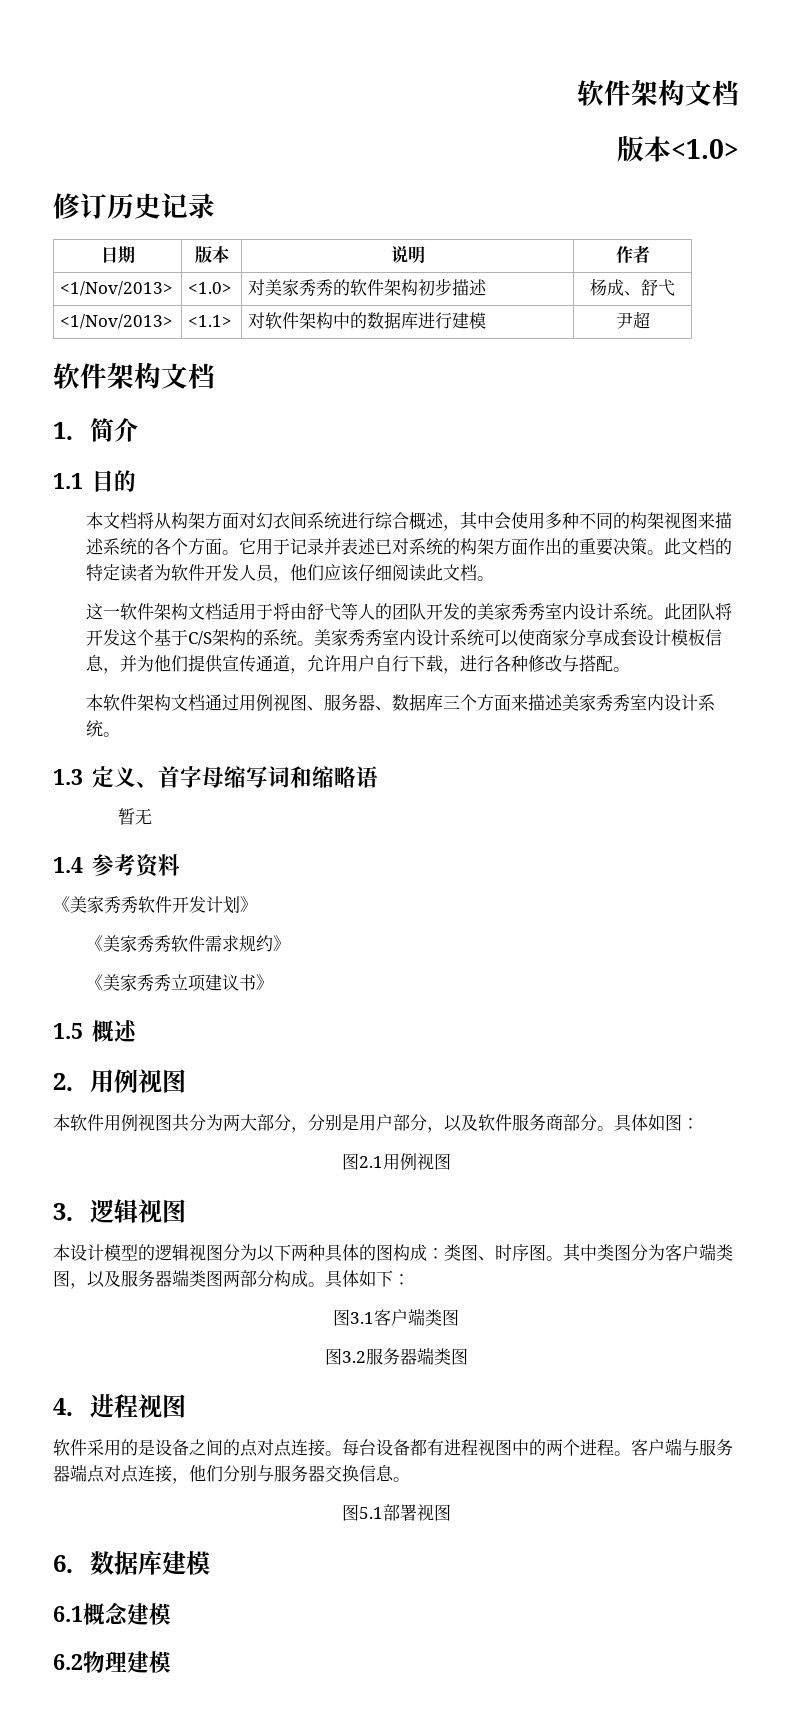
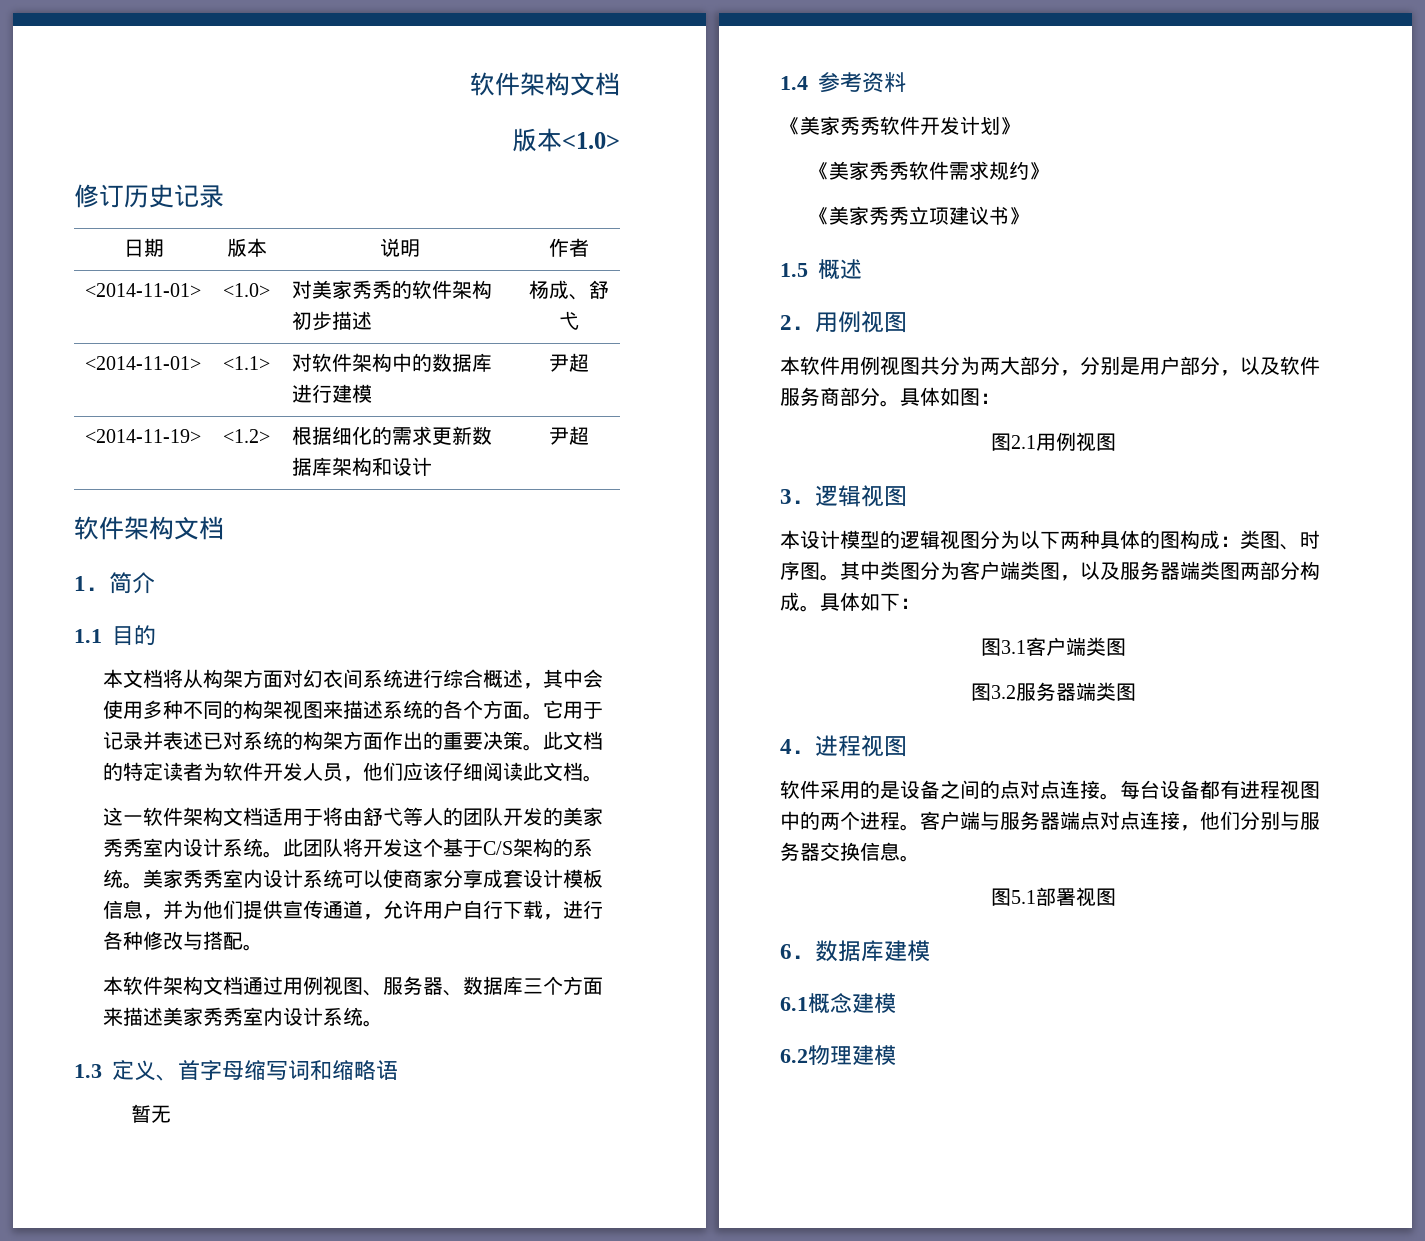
[60,281,174,296] <1/Nov/2013> -> [84,283,201,297] <2014-11-01>
[60,314,174,329] <1/Nov/2013> -> [84,356,201,370] <2014-11-01>
(650, 320) none -> [84,429,201,443] [222,429,270,443] [291,426,492,445] [291,457,432,476] [549,426,589,445] // <2014-11-19> | <1.2> | 根据细化的需求更新数据库架构和设计 | 尹超

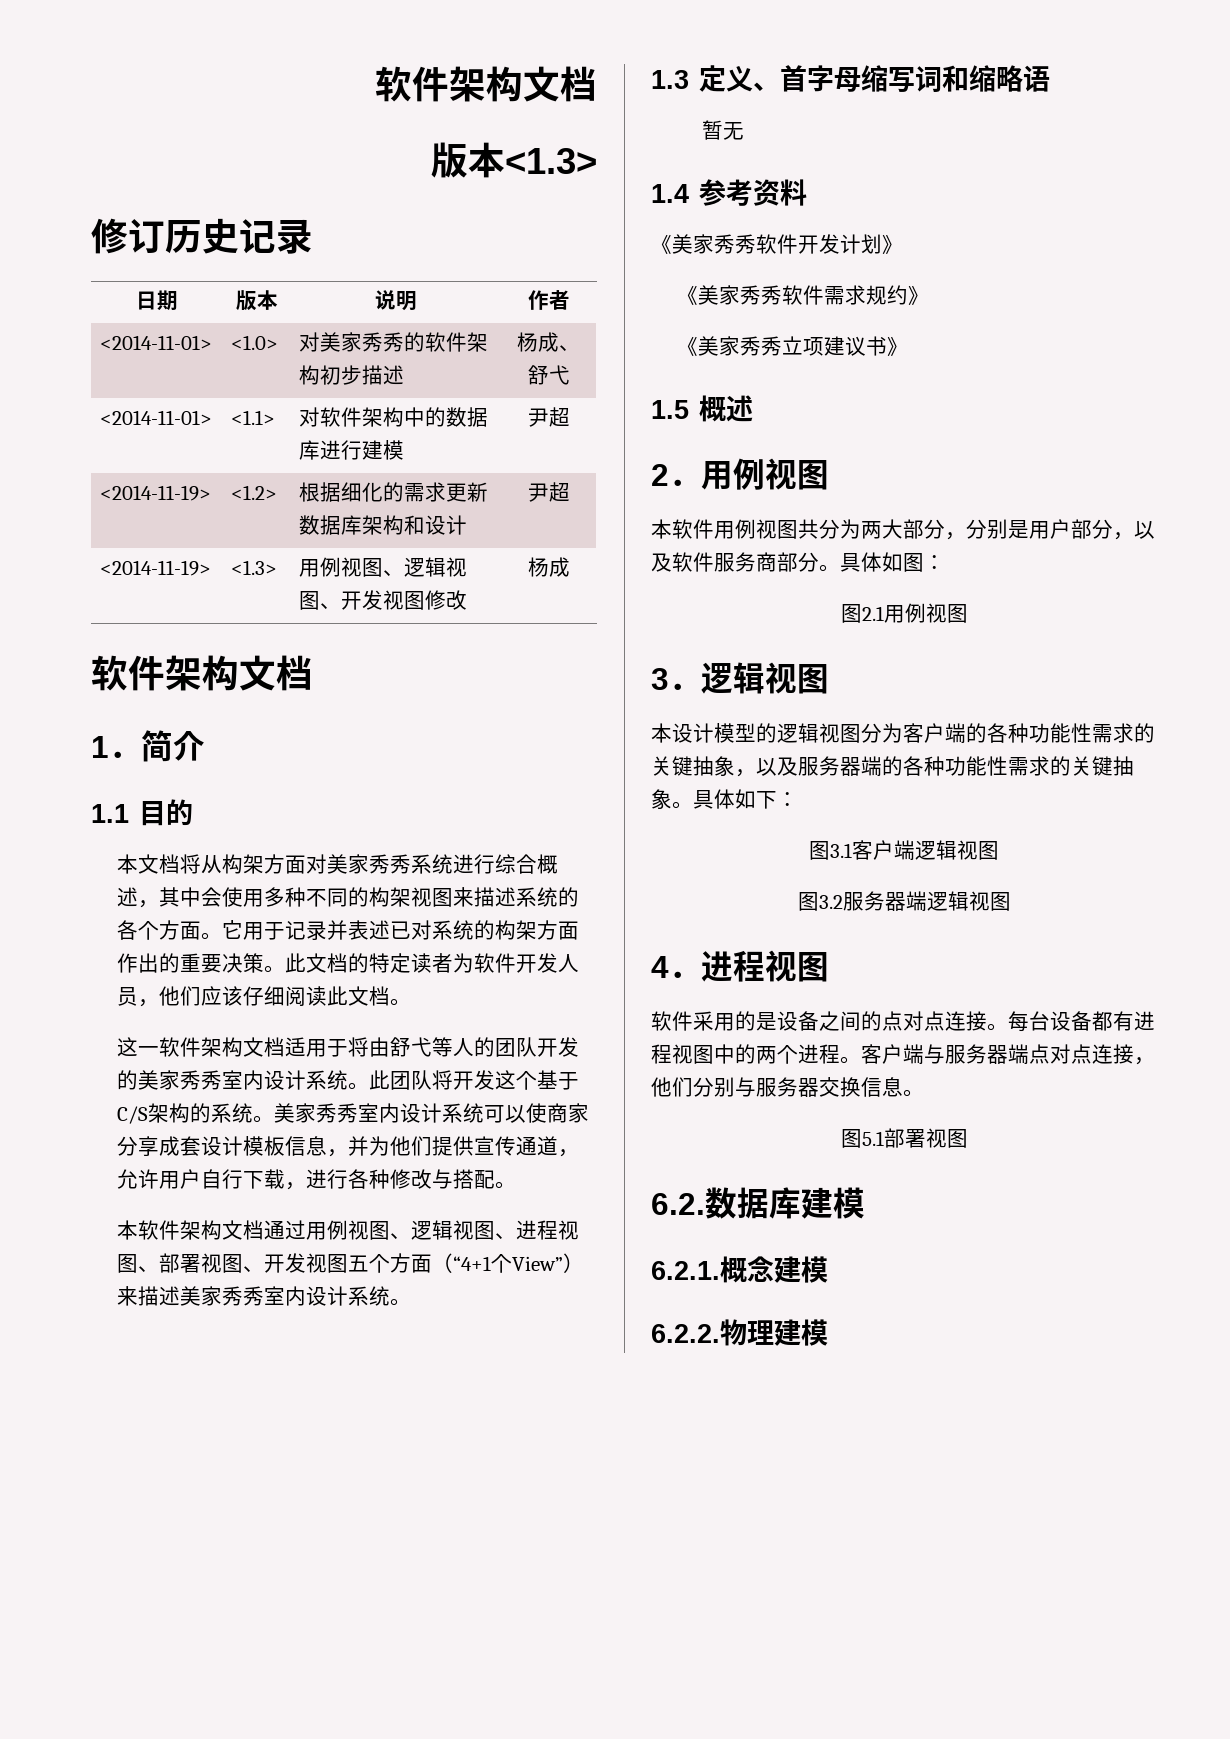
[562,132,620,149] <1.0> -> [505,148,597,174] <1.3>
(589, 435) none -> [100,560,212,576] [231,560,278,575] [299,557,468,577] [299,590,468,610] [527,557,570,577] // <2014-11-19> | <1.3> | 用例视图、逻辑视图、开发视图修改 | 杨成
[302,669,363,688] 幻衣间 -> [326,854,411,874] 美家秀秀
[382,976,603,996] 服务器、数据库三个方面 -> [410,1220,579,1240] [116,1253,584,1273] 逻辑视图、进程视图、部署视图、开发视图五个方面（“4+1个View”）
[1020,530,1320,550] [780,561,1320,581] [780,592,800,611] 以下两种具体的图构成：类图、时序图。其中类图分为客户端类图，以及服务器端类图两部分构成 -> [903,723,1155,743] [651,756,1134,777] [651,789,672,809] 客户端的各种功能性需求的关键抽象，以及服务器端的各种功能性需求的关键抽象
[1085,637,1106,656] 类 -> [915,840,978,860] 逻辑视
[1095,682,1116,701] 类 -> [926,891,990,911] 逻辑视
[780,944,815,959] 6． -> [651,1193,705,1215] 6.2.
[780,997,808,1011] 6.1 -> [651,1261,720,1280] 6.2.1.
[780,1049,808,1063] 6.2 -> [651,1324,720,1343] 6.2.2.

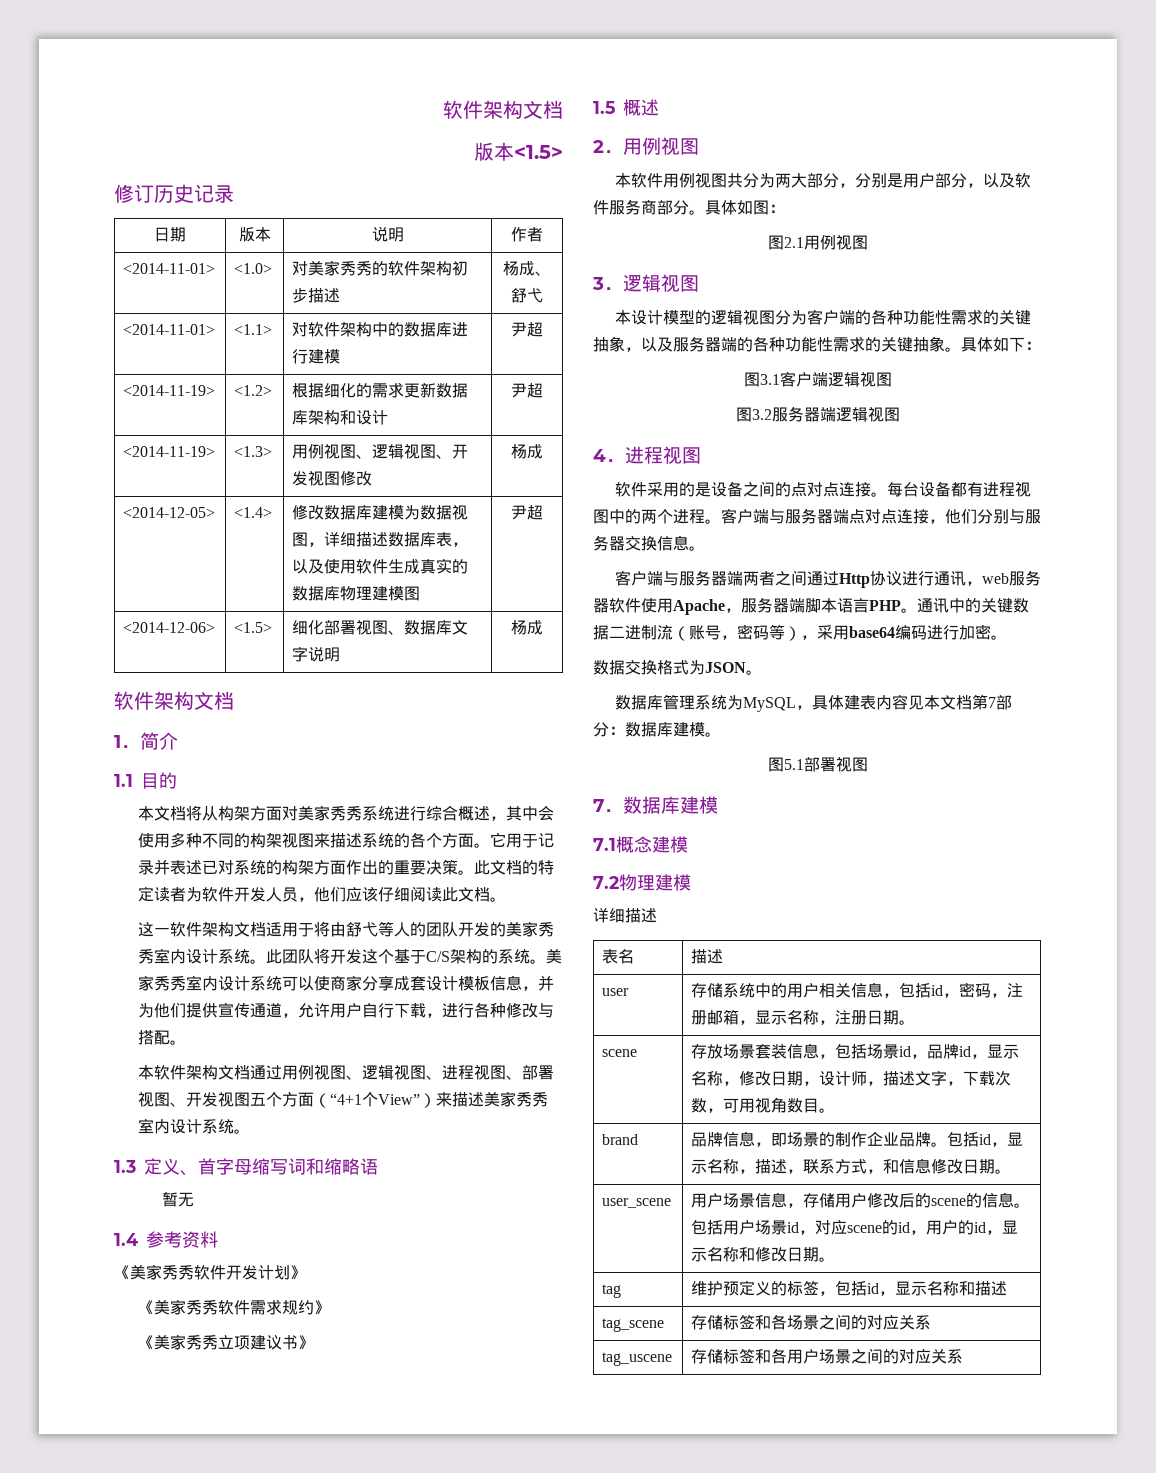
[505,148,597,174] <1.3> -> [514,145,563,159] <1.5>
(570, 567) none -> [123,507,216,518] [234,507,273,518] [292,504,469,520] [292,532,469,547] [292,558,469,574] [292,586,421,601] [511,505,543,520] [123,622,216,633] [234,622,273,633] [292,619,469,635] [292,646,341,662] [511,620,543,635] // <2014-12-05> | <1.4> | 修改数据库建模为数据视图，详细描述数据库表，以及使用软件生成真实的数据库物理建模图 | 尹超 // <2014-12-06> | <1.5> | 细化部署视图、数据库文字说明 | 杨成
(924, 1093) none -> [615,570,1042,588] [593,597,1029,615] [593,624,1007,641] [593,660,762,675] [615,694,1013,712] [593,722,721,737] // 客户端与服务器端两者之间通过Http协议进行通讯，web服务器软件使用Apache，服务器端脚本语言PHP。通讯中的关键数据二进制流（账号，密码等），采用base64编码进行加密。 // 数据交换格式为JSON。 // 数据库管理系统为MySQL，具体建表内容见本文档第7部分：数据库建模。
[651,1193,705,1215] 6.2. -> [593,799,623,812] 7．
[651,1261,720,1280] 6.2.1. -> [593,838,616,851] 7.1
[651,1319,828,1346] 6.2.2.物理建模 -> [593,874,691,891] [593,908,657,923] [602,949,635,964] [691,949,724,964] [602,988,630,996] [691,982,1024,998] [691,1009,916,1025] [602,1049,638,1057] [691,1043,1020,1059] [691,1070,1012,1086] [691,1097,836,1113] [602,1134,639,1145] [691,1131,1024,1147] [691,1158,1012,1174] [602,1198,672,1208] [691,1192,1031,1208] [691,1219,1019,1235] [691,1246,836,1262] [602,1284,622,1298] [691,1280,1008,1296] [602,1318,665,1332] [691,1314,932,1330] [602,1352,673,1366] [691,1348,964,1364] 7.2物理建模 // 详细描述 // 表名 | 描述 // user | 存储系统中的用户相关信息，包括id，密码，注册邮箱，显示名称，注册日期。 // scene | 存放场景套装信息，包括场景id，品牌id，显示名称，修改日期，设计师，描述文字，下载次数，可用视角数目。 // brand | 品牌信息，即场景的制作企业品牌。包括id，显示名称，描述，联系方式，和信息修改日期。 // user_scene | 用户场景信息，存储用户修改后的scene的信息。包括用户场景id，对应scene的id，用户的id，显示名称和修改日期。 // tag | 维护预定义的标签，包括id，显示名称和描述 // tag_scene | 存储标签和各场景之间的对应关系 // tag_uscene | 存储标签和各用户场景之间的对应关系

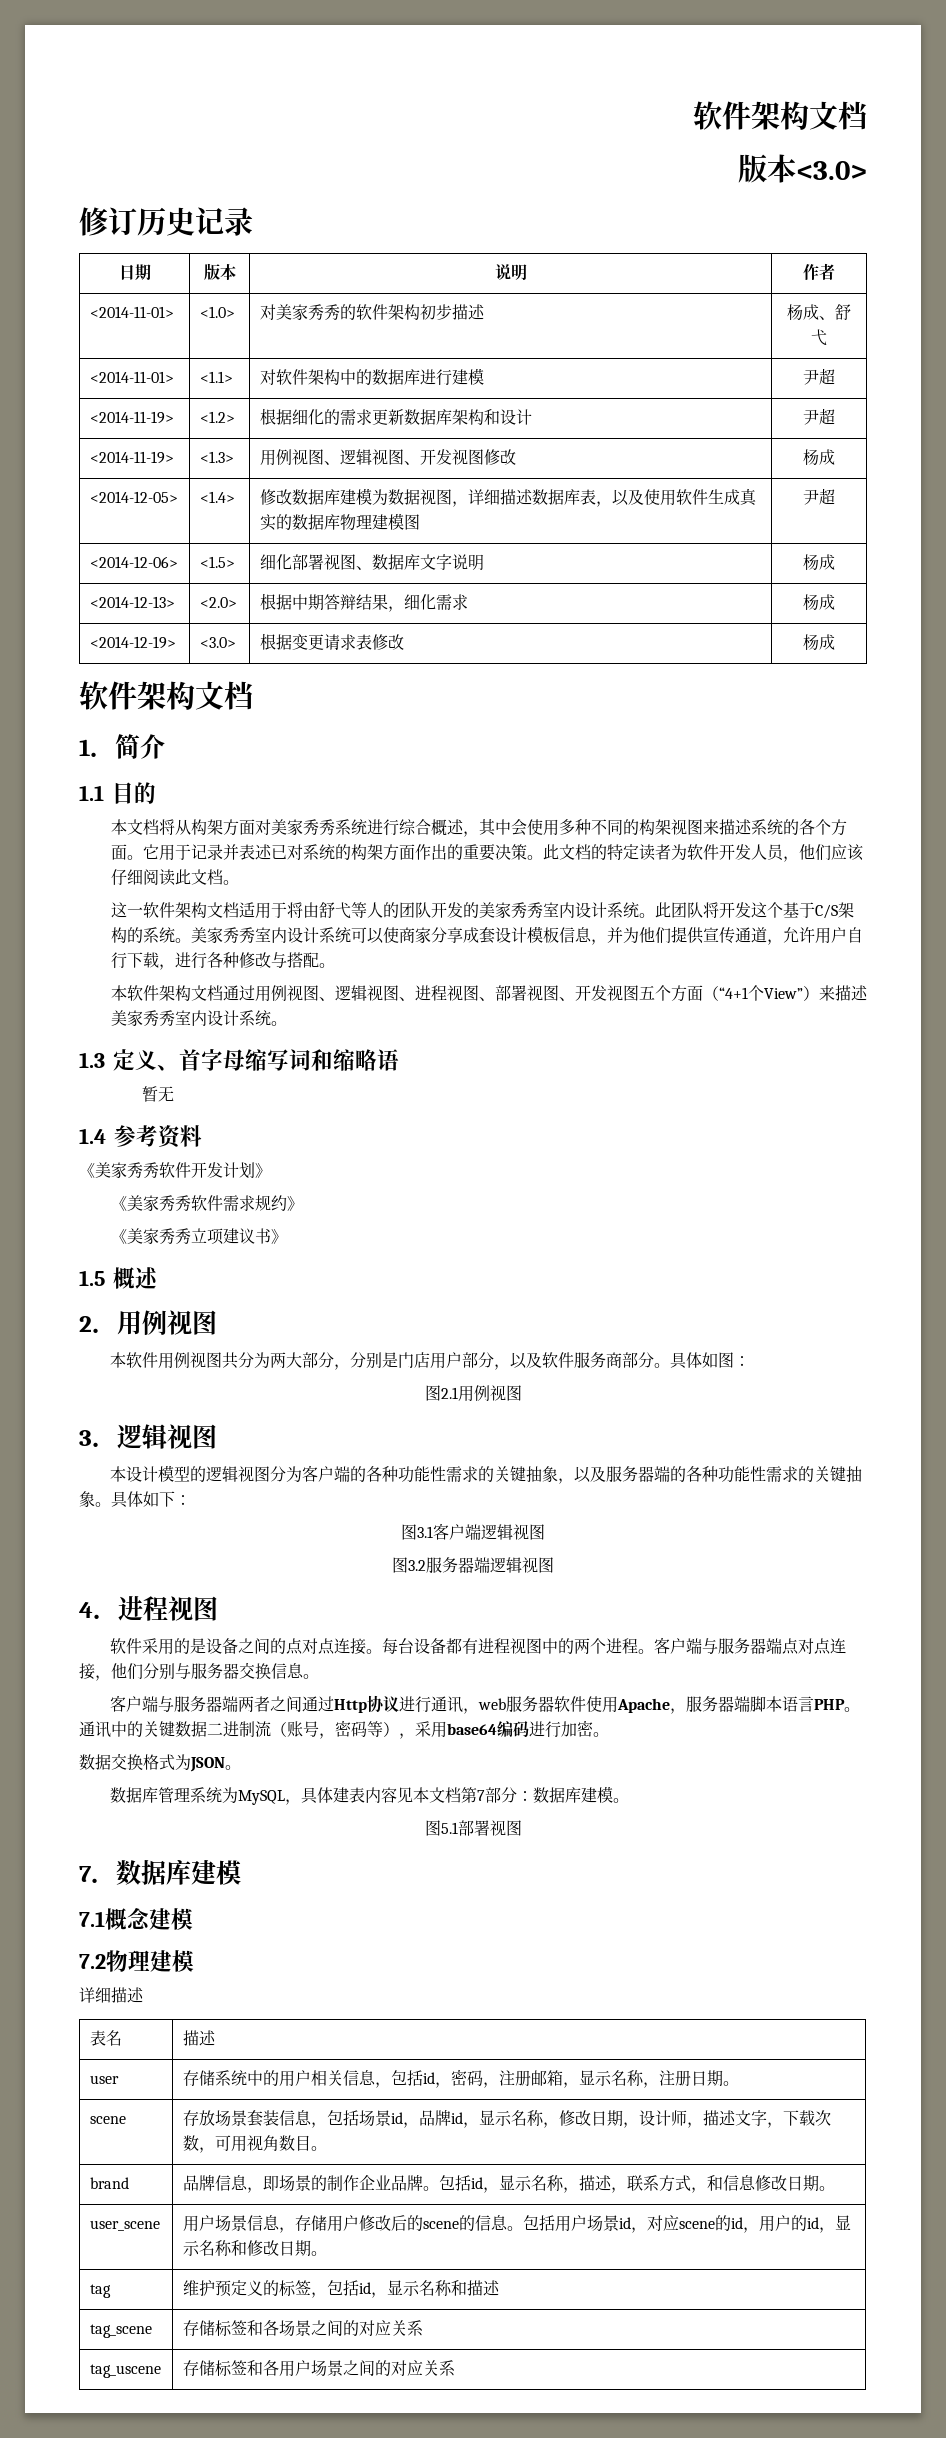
[514,145,563,159] <1.5> -> [796,161,867,180] <3.0>
(543, 627) none -> [89,596,175,608] [199,597,237,608] [259,593,468,612] [803,594,835,611] [89,636,176,649] [199,637,236,648] [259,633,404,650] [803,634,835,651] // <2014-12-13> | <2.0> | 根据中期答辩结果，细化需求 | 杨成 // <2014-12-19> | <3.0> | 根据变更请求表修改 | 杨成
(904, 180) none -> [398,1352,431,1368] 门店

